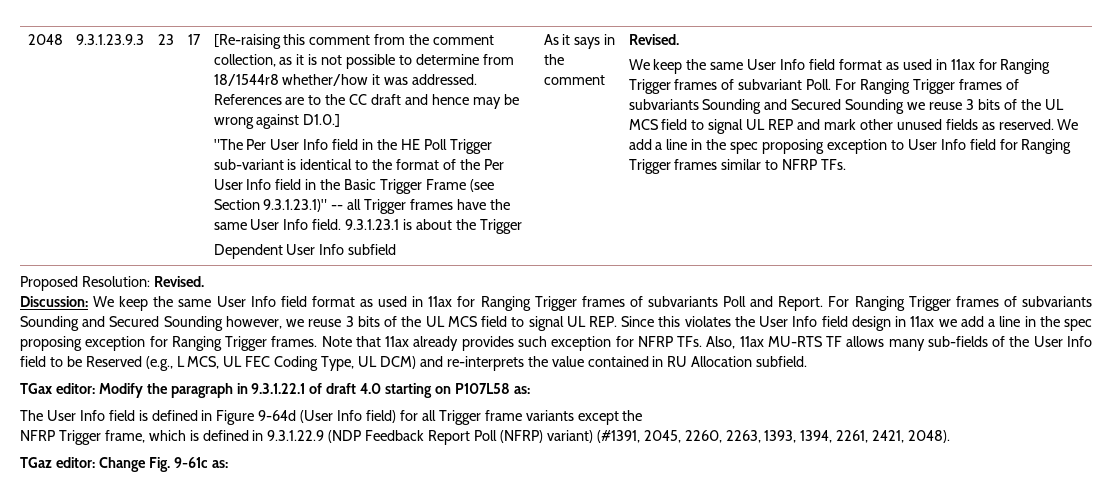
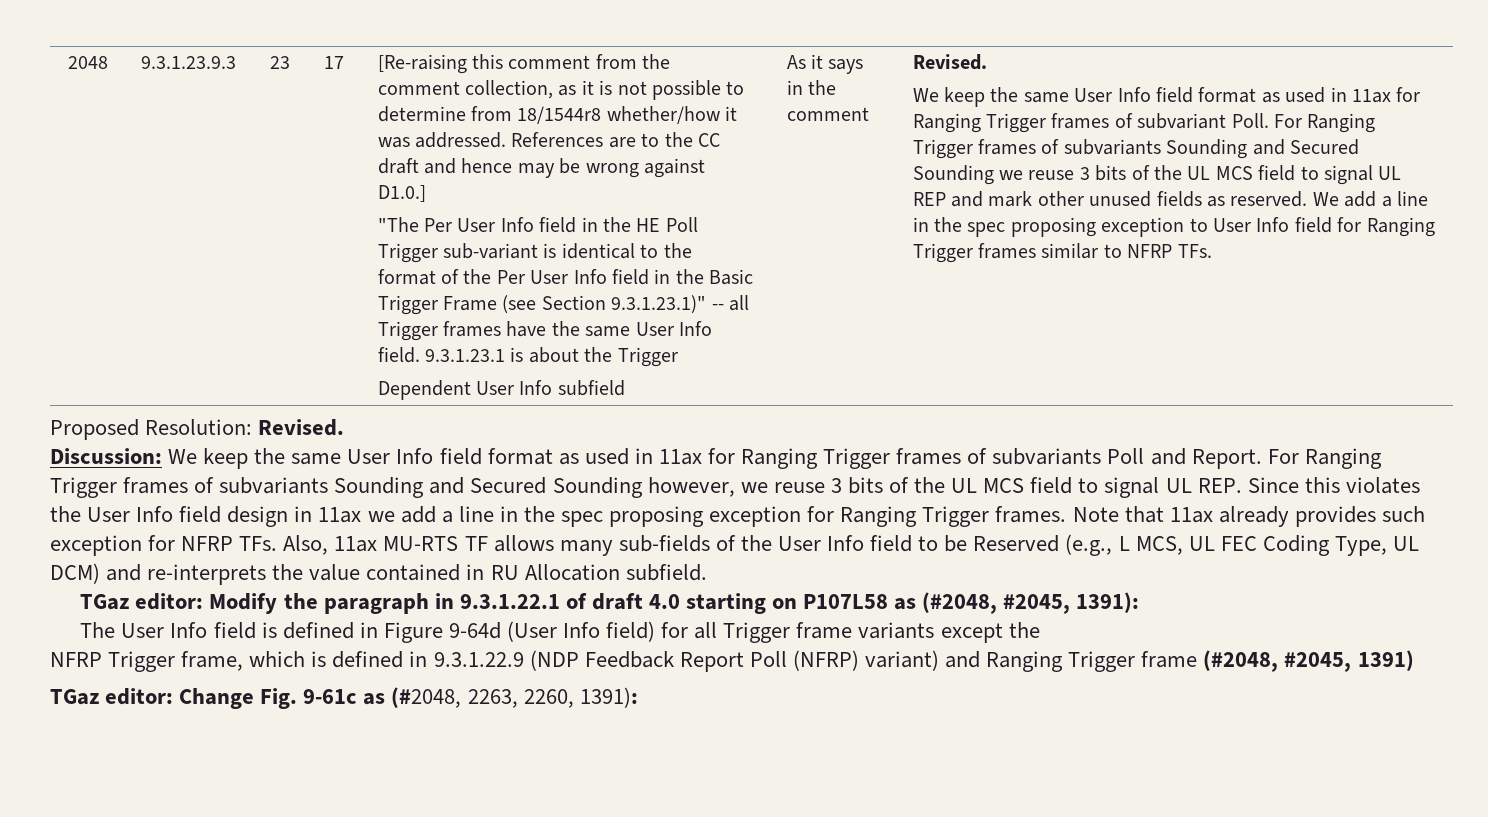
[20,383,52,394] TGax -> [80,594,130,610] TGaz
[513,386,530,394] as: -> [894,592,1140,614] as (#2048, #2045, 1391):
[596,430,951,443] (#1391, 2045, 2260, 2263, 1393, 1394, 2261, 2421, 2048). -> [945,650,1414,672] and Ranging Trigger frame (#2048, #2045, 1391)
[211,460,228,468] as: -> [363,687,638,708] as (#2048, 2263, 2260, 1391):

